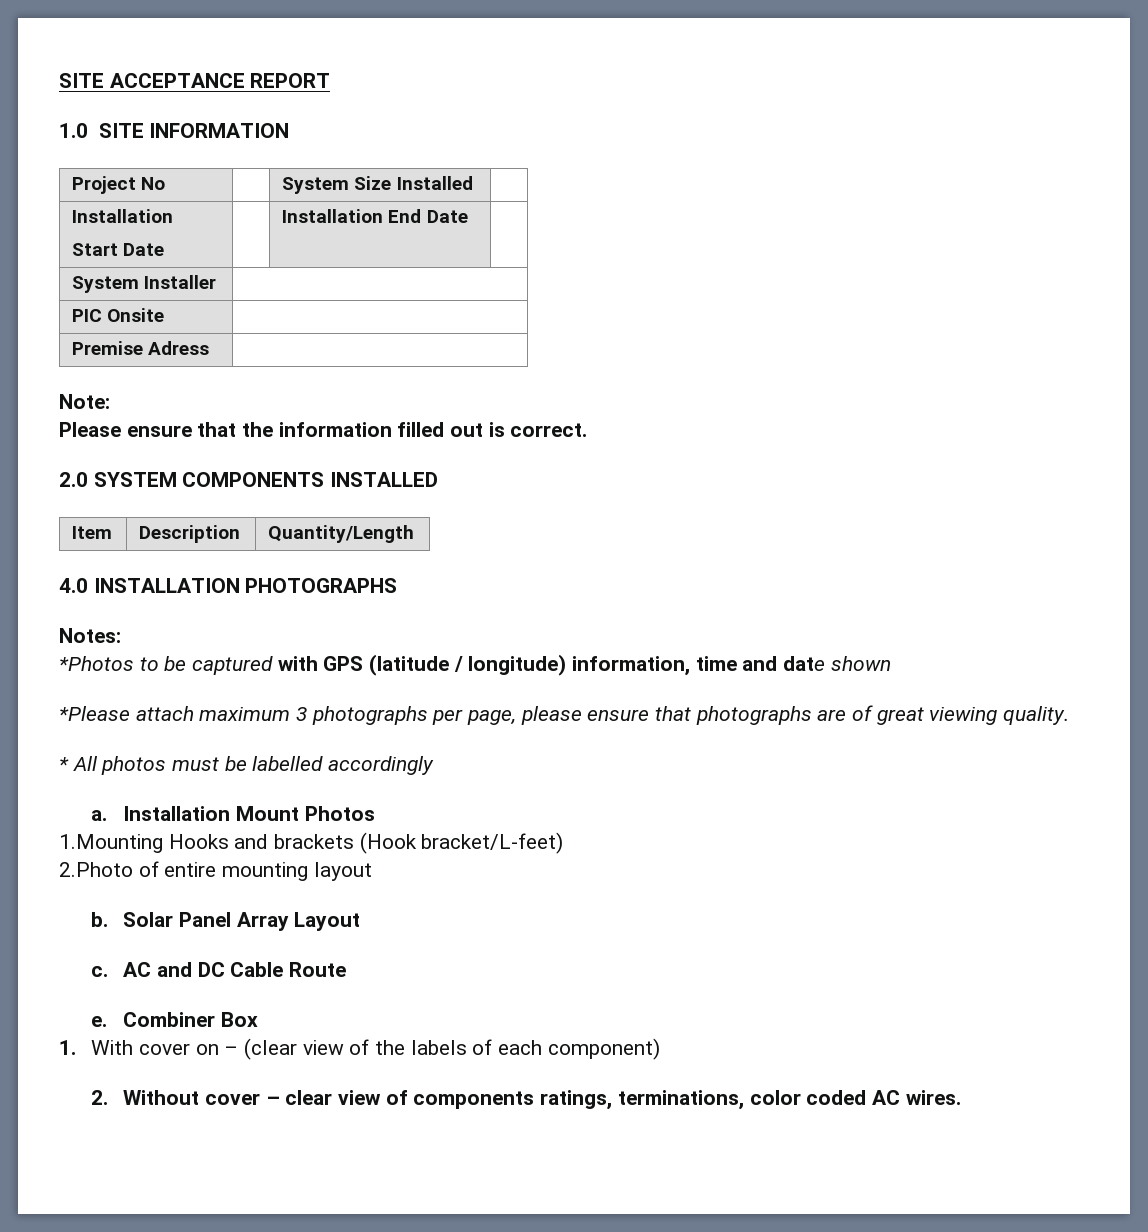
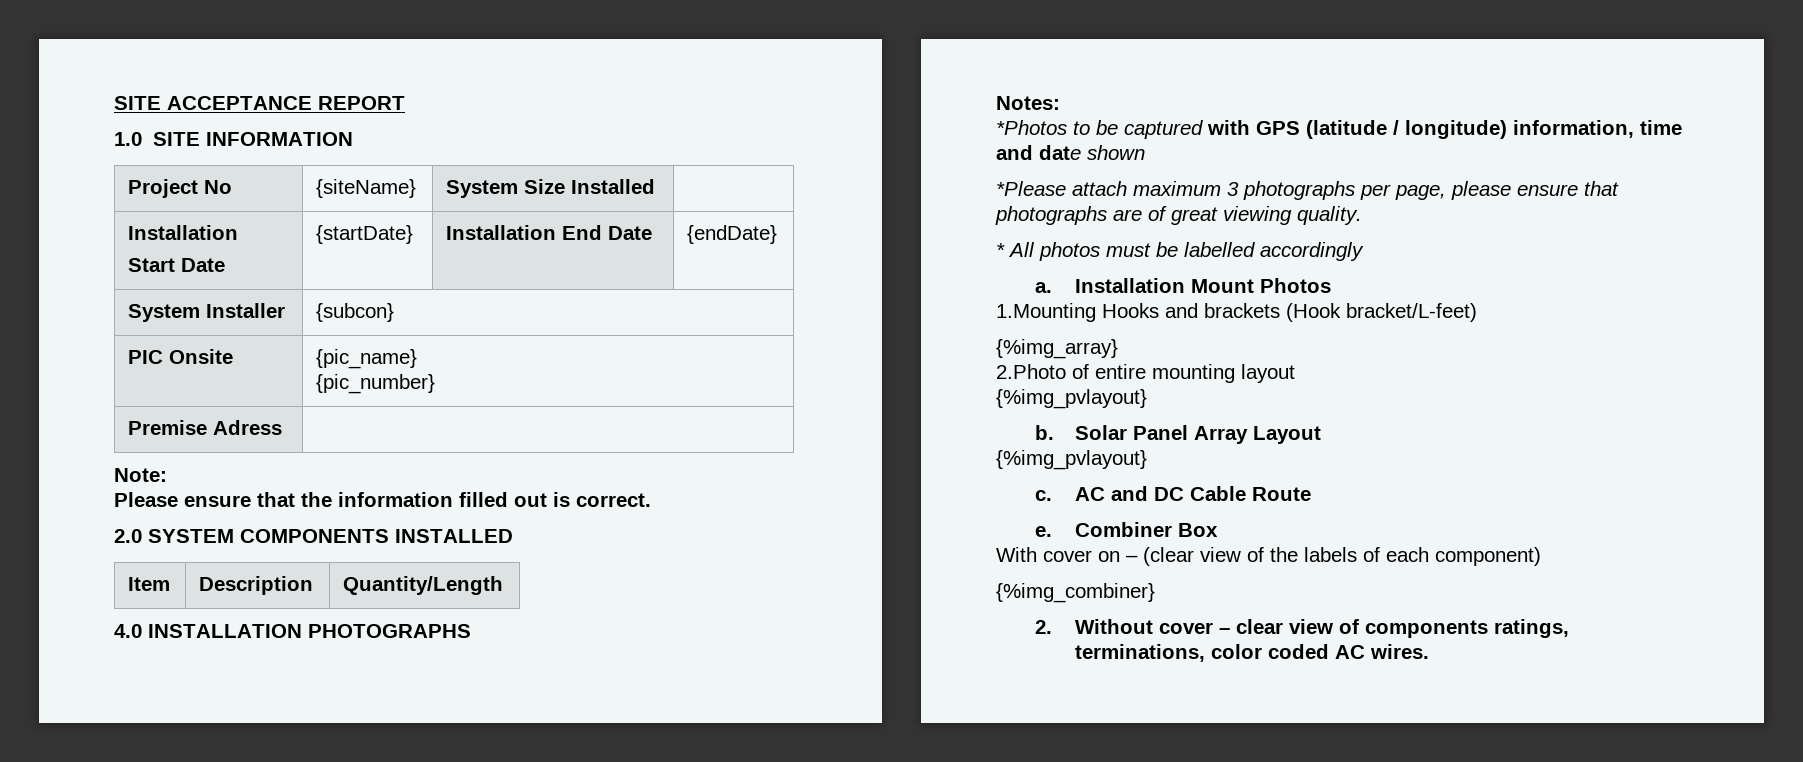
(166, 183) none -> [316,179,417,198] {siteName}
(165, 249) none -> [316,225,414,244] {startDate}
(468, 216) none -> [687,225,778,244] {endDate}
(217, 282) none -> [316,303,395,322] {subcon}
(165, 315) none -> [316,349,418,369] [316,374,436,394] {pic_name} // {pic_number}
(564, 843) none -> [996,339,1118,359] // {%img_array}
(372, 871) none -> [996,389,1147,409] // {%img_pvlayout}
(361, 921) none -> [996,450,1147,470] // {%img_pvlayout}
[59,1040,76,1055] 1. -> (1218, 530) none
(660, 1049) none -> [996,583,1155,603] // {%img_combiner}

